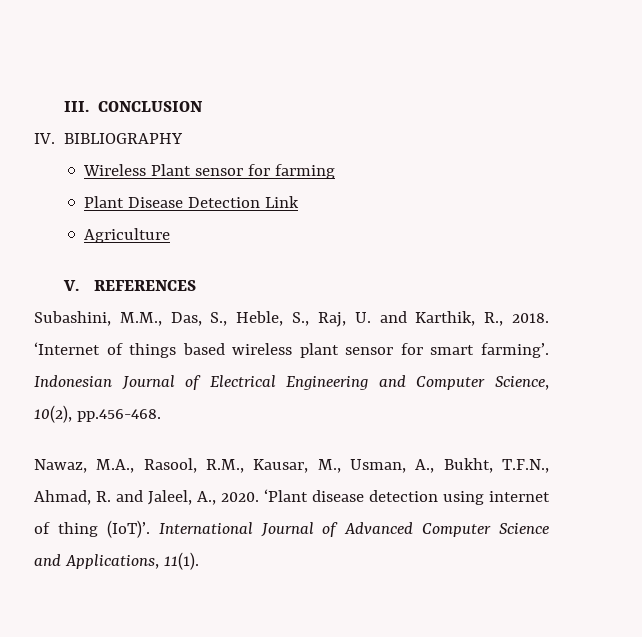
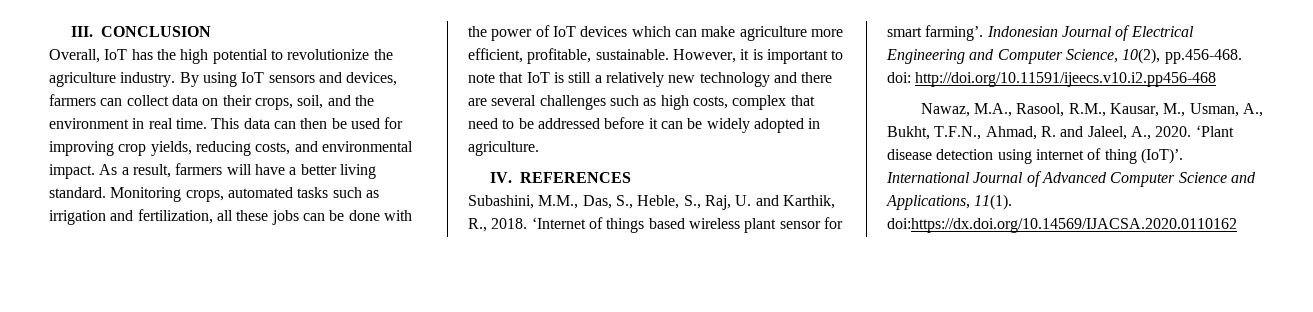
[34,133,184,144] [83,164,336,179] [84,196,300,208] [84,228,171,243] [63,280,80,291] IV. BIBLIOGRAPHY // Wireless Plant sensor for farming // Plant Disease Detection Link // Agriculture // V. -> [49,49,393,64] [49,72,398,87] [49,94,374,110] [49,117,404,129] [49,141,413,156] [49,163,376,179] [49,187,379,202] [49,209,412,225] [468,25,843,41] [468,48,844,64] [468,72,833,87] [468,95,815,110] [468,117,821,133] [468,141,539,156] [490,172,513,183] Overall, IoT has the high potential to revolutionize the agriculture industry. By using IoT sensors and devices, farmers can collect data on their crops, soil, and the environment in real time. This data can then be used for improving crop yields, reducing costs, and environmental impact. As a result, farmers will have a better living standard. Monitoring crops, automated tasks such as irrigation and fertilization, all these jobs can be done with the power of IoT devices which can make agriculture more efficient, profitable, sustainable. However, it is important to note that IoT is still a relatively new technology and there are several challenges such as high costs, complex that need to be addressed before it can be widely adopted in agriculture. // IV.
(161, 415) none -> [887,72,1217,87] doi: http://doi.org/10.11591/ijeecs.v10.i2.pp456-468
(199, 561) none -> [887,218,1237,233] doi:https://dx.doi.org/10.14569/IJACSA.2020.0110162

